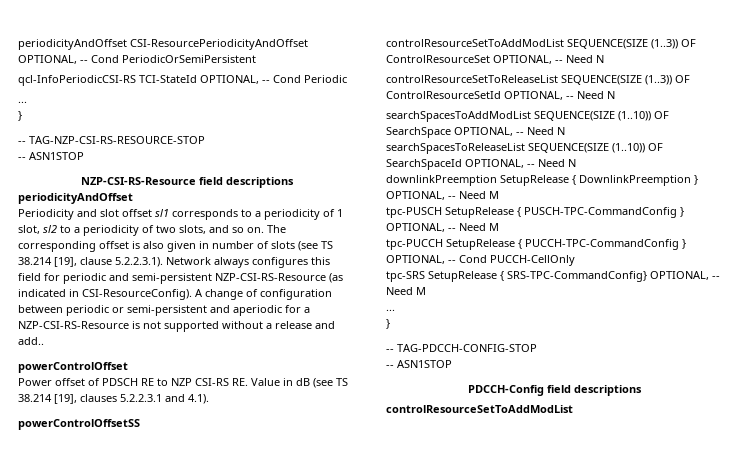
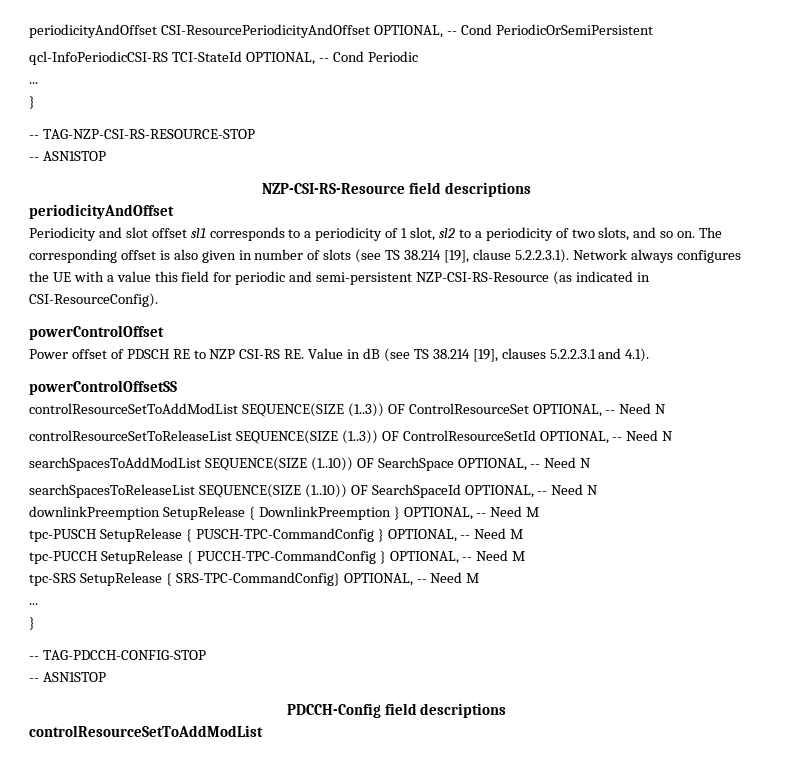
(308, 262) none -> [29,271,151,282] the UE with a value
[195,289,332,300] [18,305,310,316] [18,321,335,332] [18,337,44,345] A change of configuration between periodic or semi-persistent and aperiodic for a NZP-CSI-RS-Resource is not supported without a release and add.. -> (158, 300) none
[459,255,575,266] Cond PUCCH-CellOnly -> [476,550,526,561] Need M

